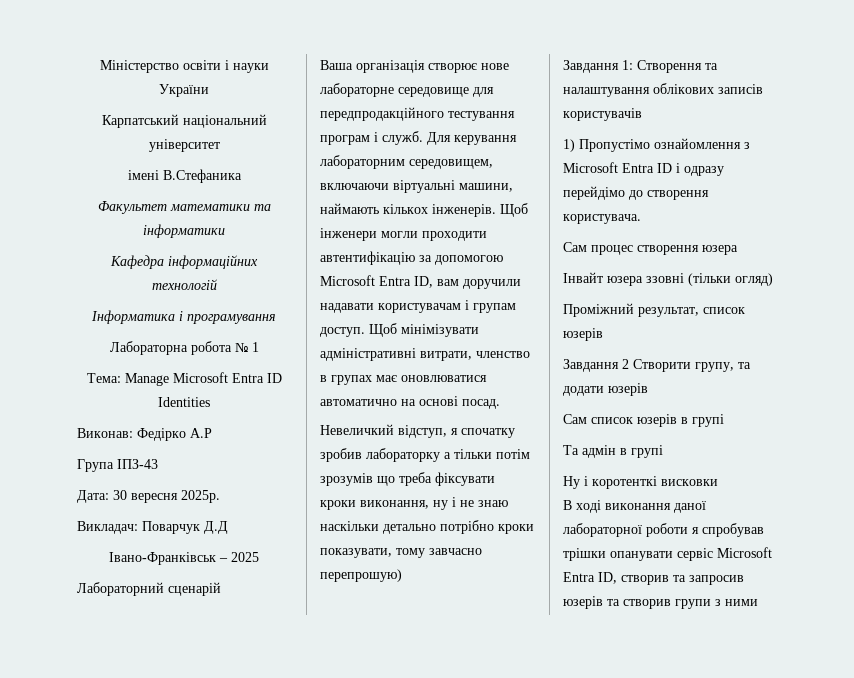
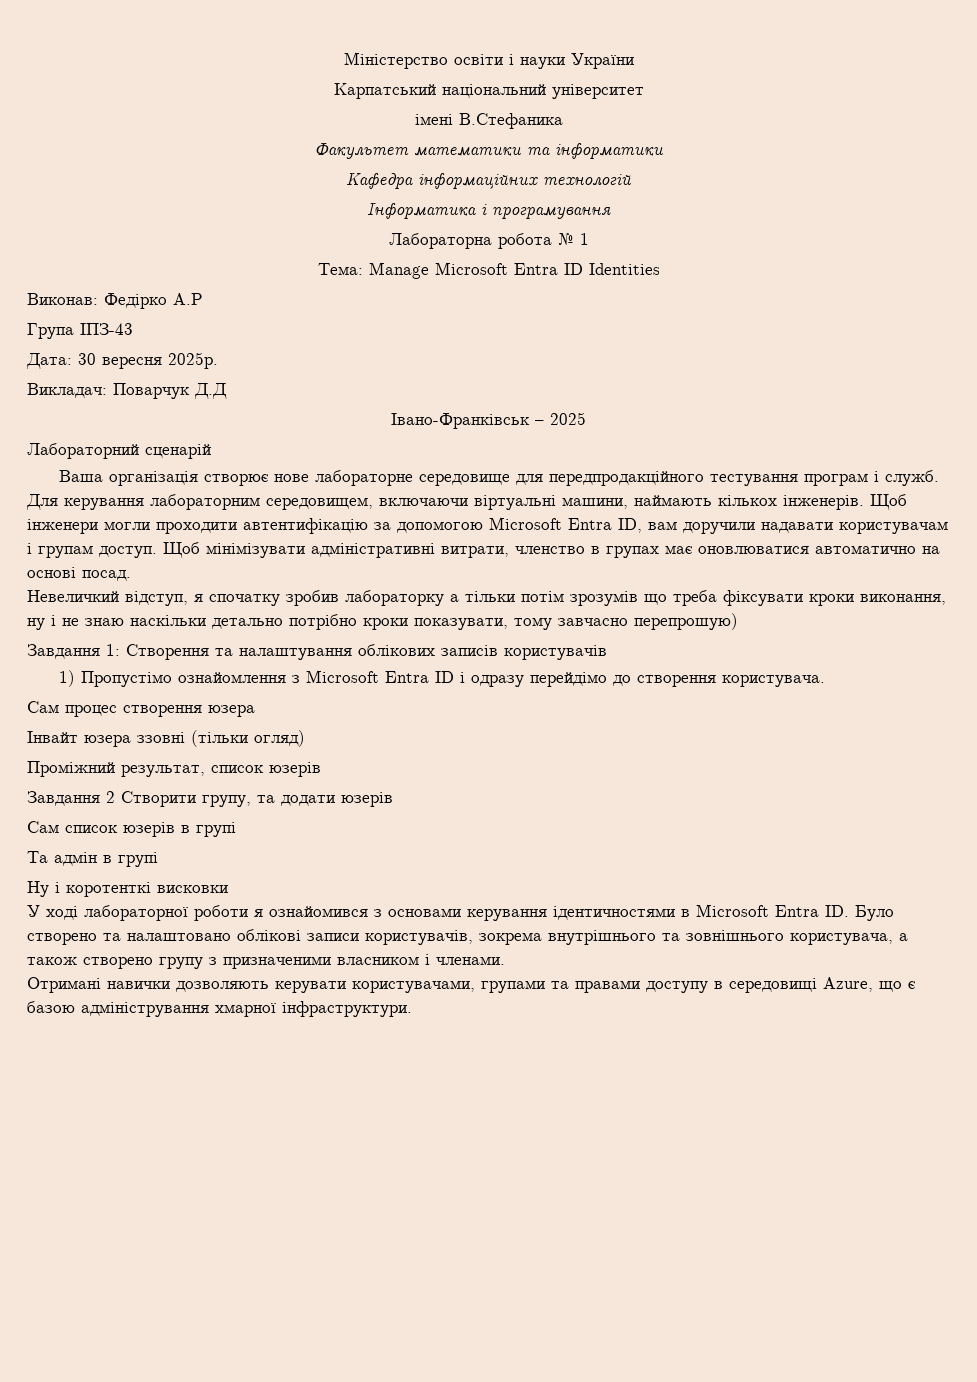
[563,500,706,513] [563,523,764,537] [563,547,772,561] [563,572,744,585] [563,596,758,609] В ході виконання даної лабораторної роботи я спробував трішки опанувати сервіс Microsoft Entra ID, створив та запросив юзерів та створив групи з ними -> [27,904,894,921] [27,929,908,945] [27,954,505,969] [27,977,915,993] [27,1001,412,1017] У ході лабораторної роботи я ознайомився з основами керування ідентичностями в Microsoft Entra ID. Було створено та налаштовано облікові записи користувачів, зокрема внутрішнього та зовнішнього користувача, а також створено групу з призначеними власником і членами. // Отримані навички дозволяють керувати користувачами, групами та правами доступу в середовищі Azure, що є базою адміністрування хмарної інфраструктури.

